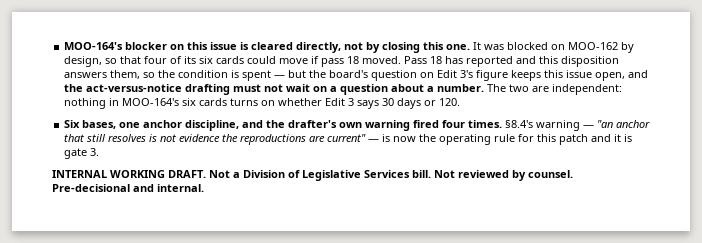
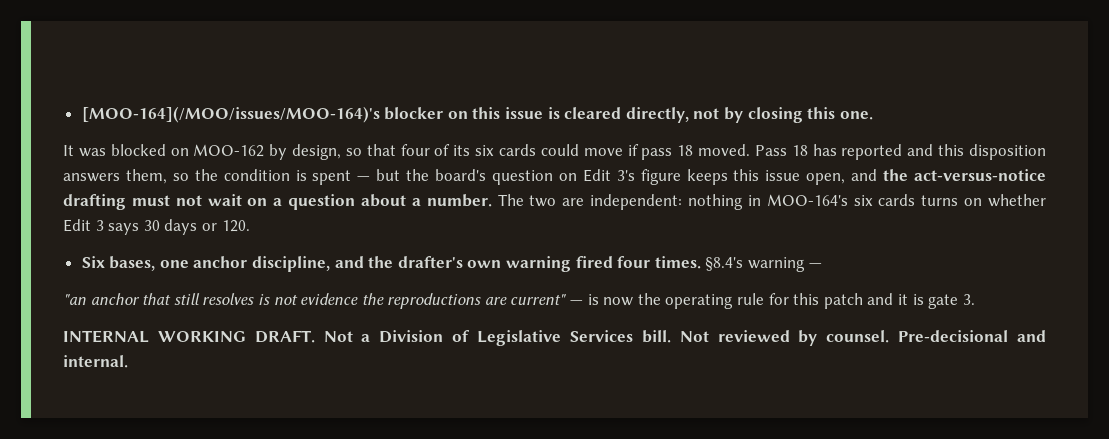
[64,42,124,50] MOO-164's -> [81,106,380,123] [MOO-164](/MOO/issues/MOO-164)'s
(471, 47) none -> (873, 115) //
(595, 126) none -> (822, 265) //

